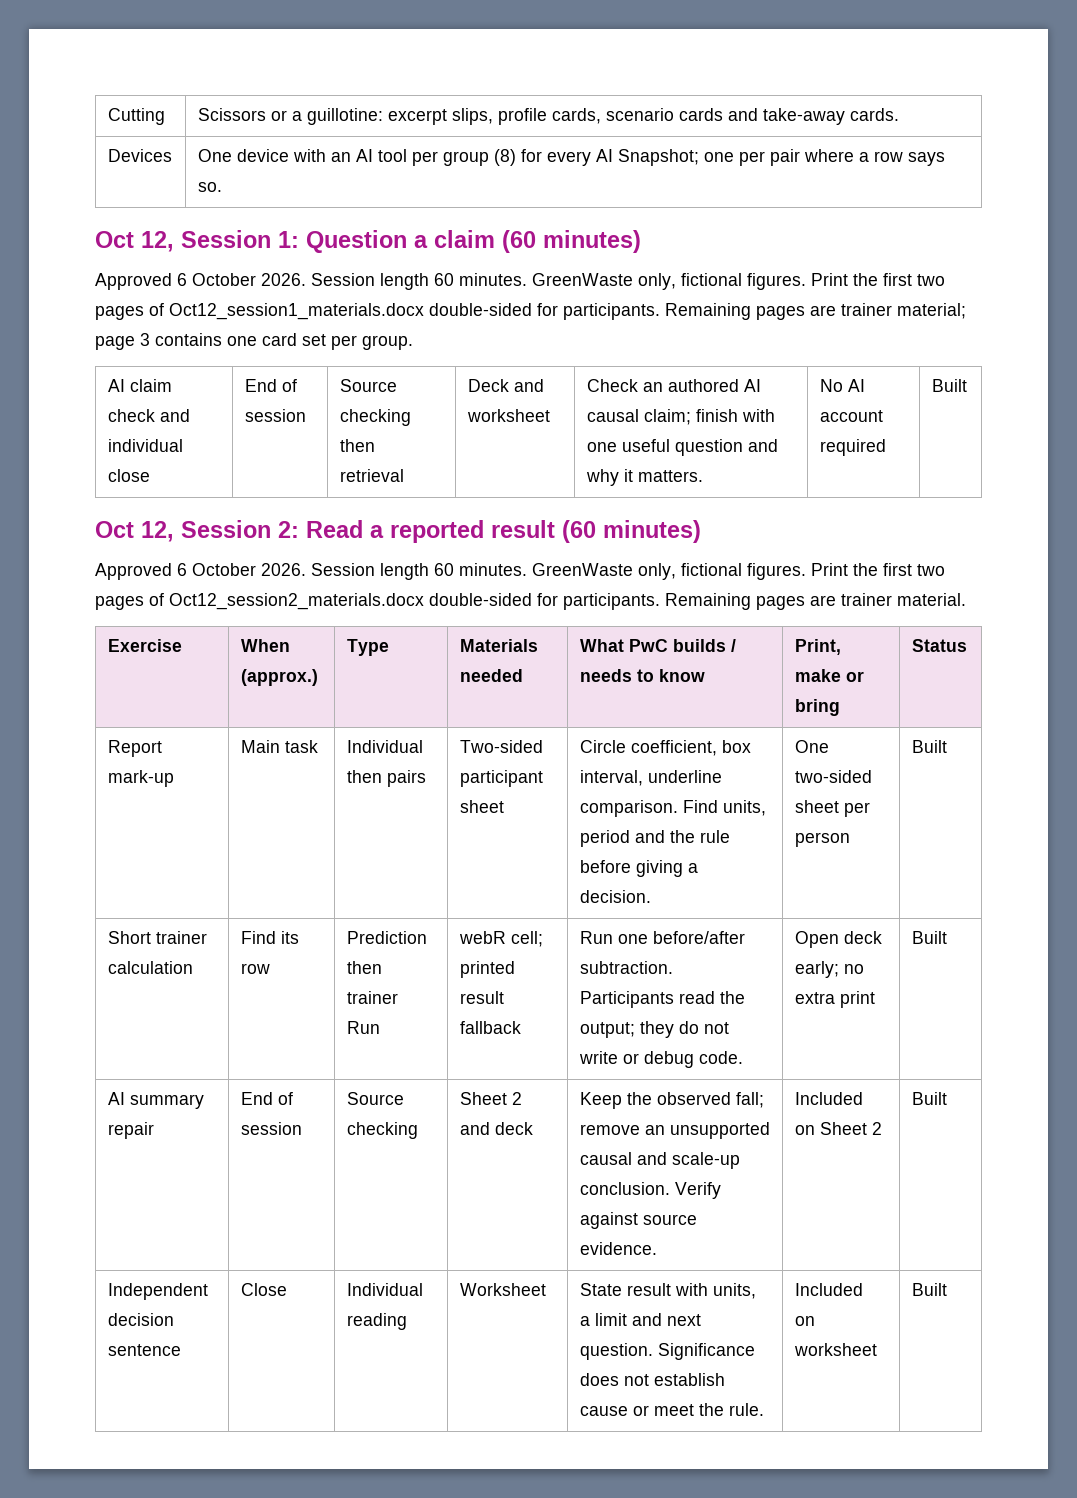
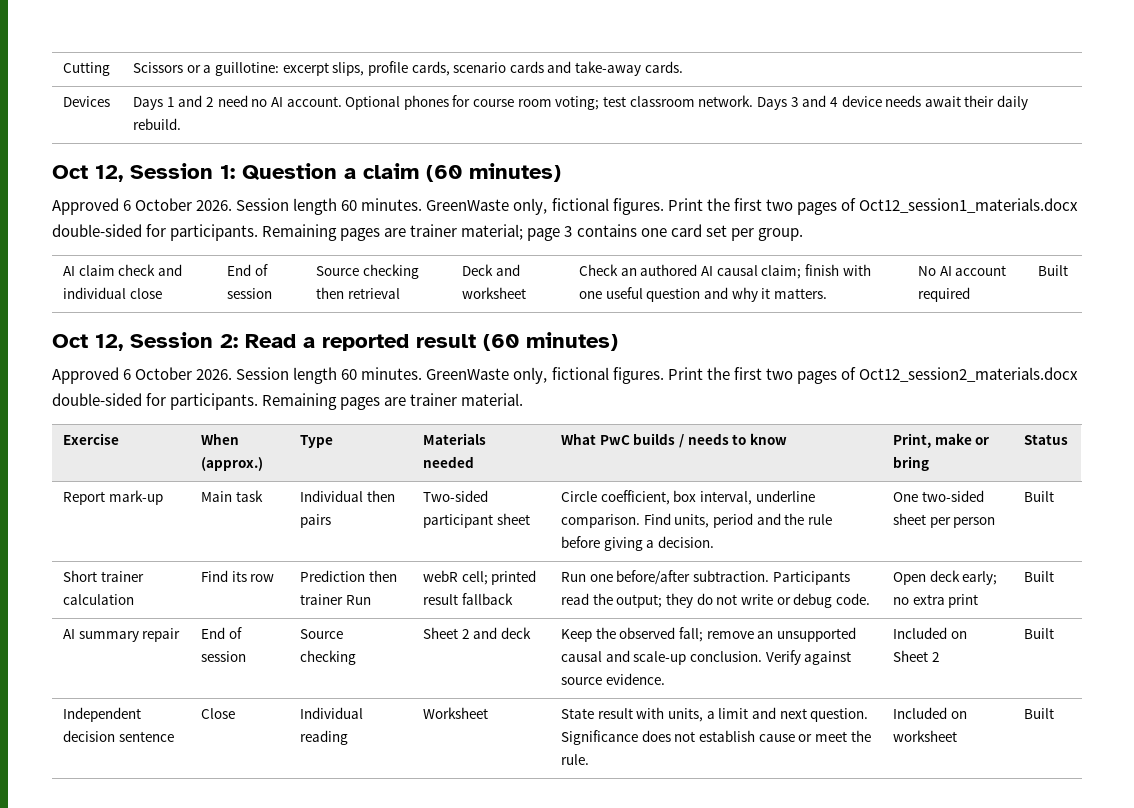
[197,149,945,166] [197,182,222,192] One device with an AI tool per group (8) for every AI Snapshot; one per pair where a row says so. -> [133,95,1029,110] [133,118,182,130] Days 1 and 2 need no AI account. Optional phones for course room voting; test classroom network. Days 3 and 4 device needs await their daily rebuild.

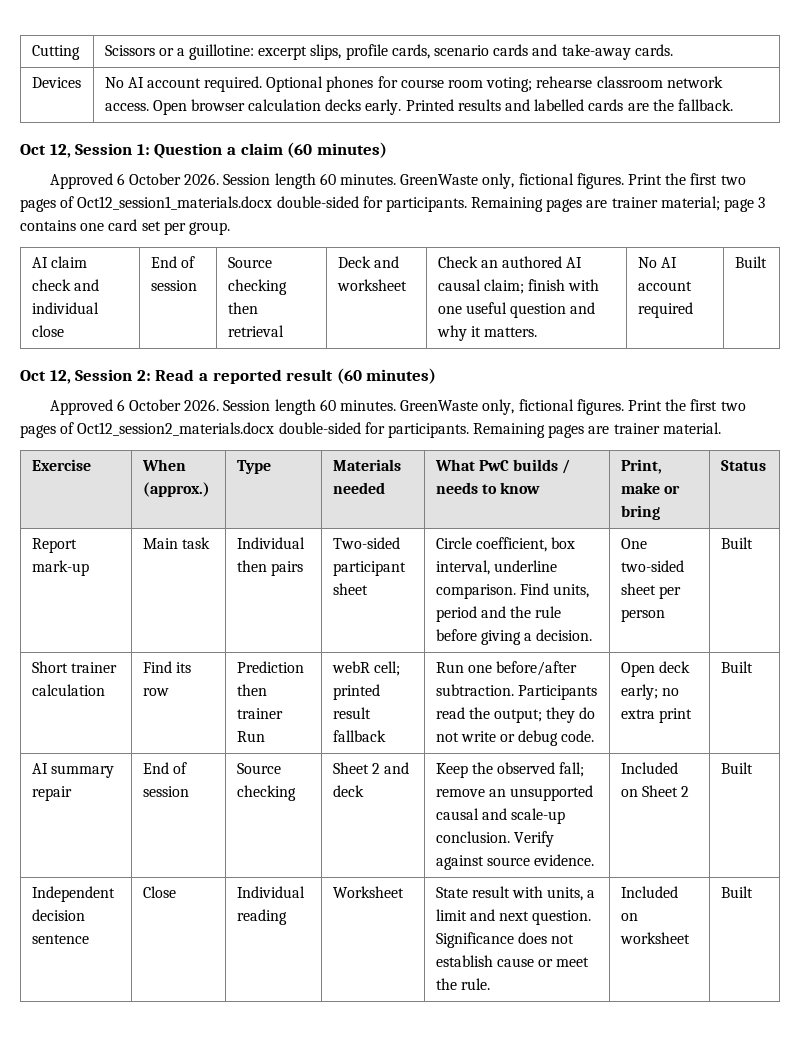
[133,95,342,110] Days 1 and 2 need no AI account. -> [104,76,263,92] No AI account required.
[603,95,1029,110] [133,118,182,130] test classroom network. Days 3 and 4 device needs await their daily rebuild. -> [536,76,723,88] [104,99,733,115] rehearse classroom network access. Open browser calculation decks early. Printed results and labelled cards are the fallback.

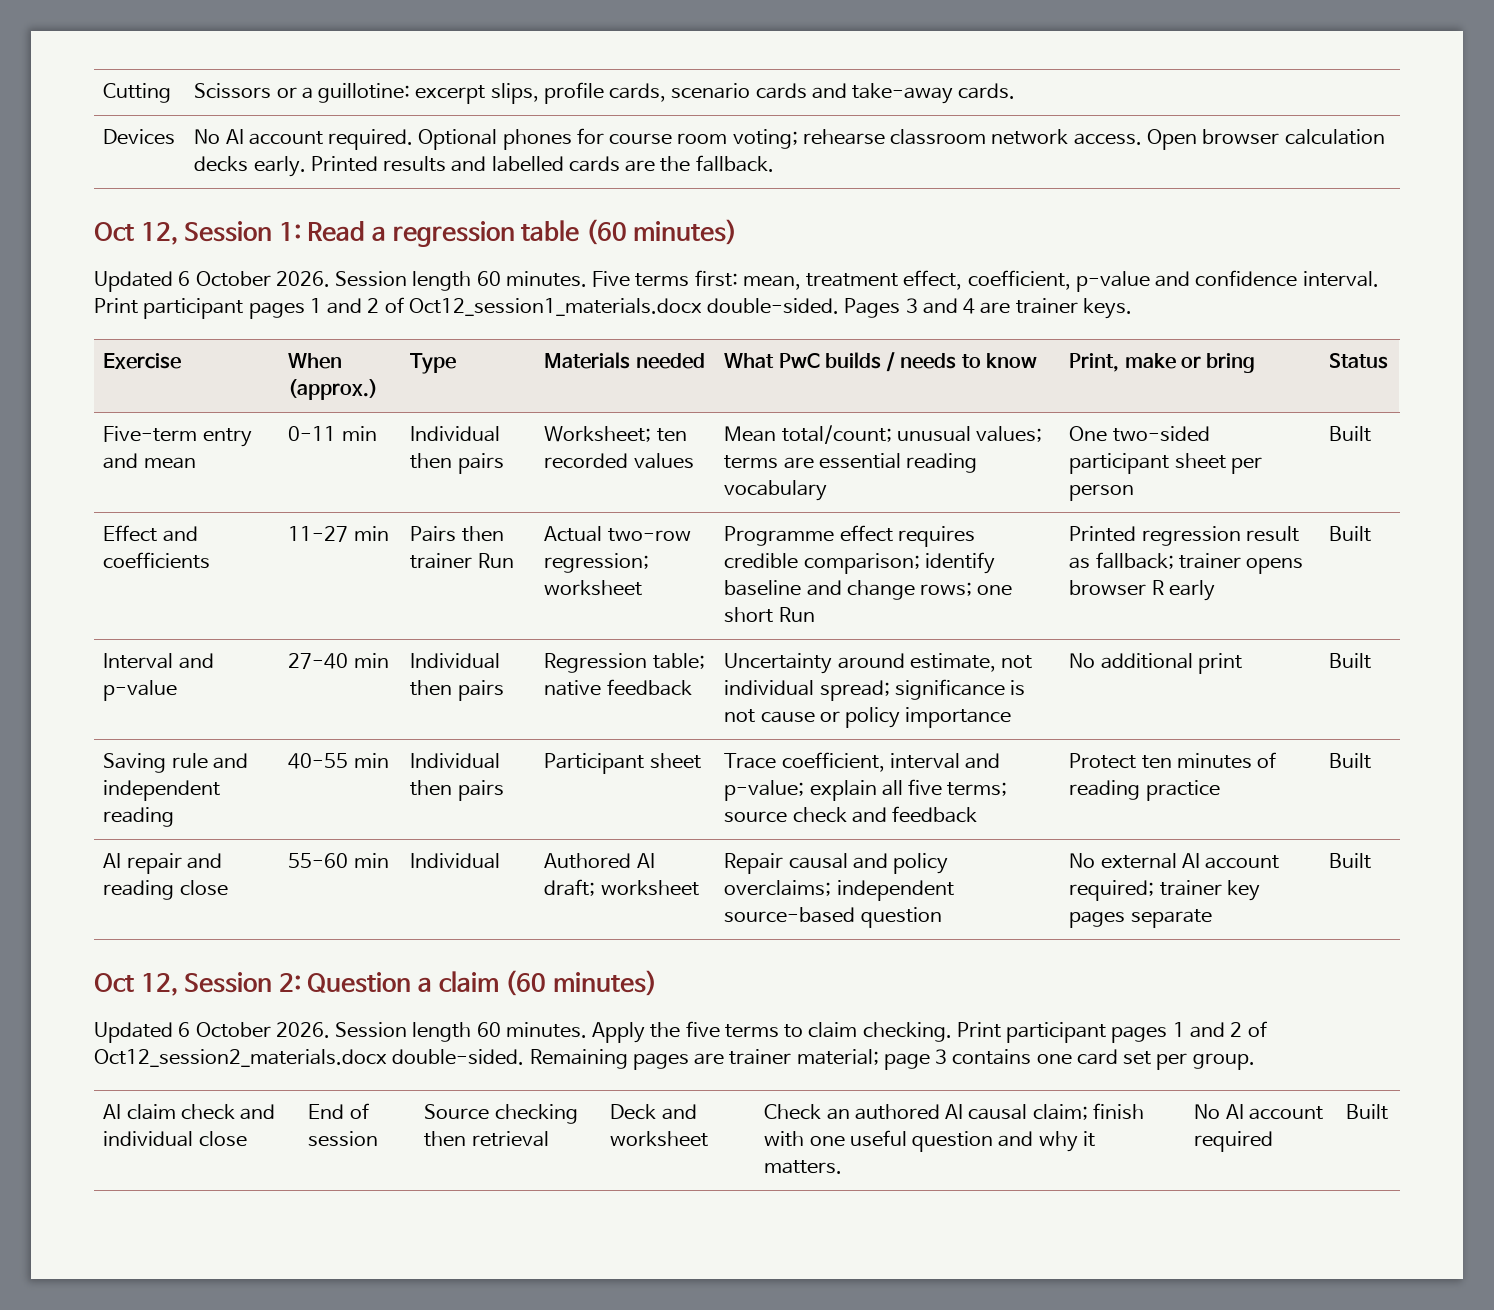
[154,142,387,159] [49,173,746,189] [20,196,467,212] Question a claim (60 minutes) // Approved 6 October 2026. Session length 60 minutes. GreenWaste only, fictional figures. Print the first two pages of Oct12_session1_materials.docx double-sided for participants. -> [307,219,738,247] [94,270,1379,292] [94,297,1132,319] [103,353,182,369] [288,353,343,369] [288,379,379,400] [410,353,457,374] [544,352,705,369] [724,352,1037,372] [1069,353,1256,373] [1329,353,1389,369] [103,426,252,447] [103,453,196,469] [288,426,377,441] [410,426,501,442] [410,453,504,474] [544,426,687,442] [544,453,694,469] [724,425,1043,444] [724,453,978,473] [724,480,828,501] [1069,426,1210,442] [1069,453,1262,474] [1069,484,1135,501] [1329,426,1372,442] [103,525,198,542] [103,552,211,569] [288,526,389,542] [410,526,504,542] [410,553,514,569] [544,526,691,542] [544,553,650,573] [544,580,643,596] [724,525,975,547] [724,552,995,574] [724,580,1013,600] [724,607,815,623] [1069,526,1299,546] [1069,552,1304,574] [1069,580,1215,601] [1329,526,1372,542] [103,653,214,669] [103,680,178,701] [288,653,389,669] [410,653,501,669] [410,680,504,701] [544,653,705,673] [544,679,692,696] [724,653,1033,674] [724,679,1026,701] [724,707,1012,728] [1069,653,1242,674] [1329,653,1372,669] [103,753,248,773] [103,780,221,801] [103,807,175,827] [288,753,389,769] [410,753,501,769] [410,780,504,801] [544,753,701,774] [724,752,1001,772] [724,779,1008,801] [724,806,978,823] [1069,752,1277,769] [1069,780,1220,801] [1329,753,1372,769] [103,853,222,874] [103,880,228,900] [288,853,389,868] [410,853,501,869] [544,853,655,869] [544,879,699,896] [724,853,949,874] [724,880,954,901] [724,907,942,928] [1069,853,1280,869] [1069,880,1260,901] [1069,909,1212,928] [1329,853,1372,869] [94,970,657,996] [94,1021,1267,1043] [94,1049,525,1067] Read a regression table (60 minutes) // Updated 6 October 2026. Session length 60 minutes. Five terms first: mean, treatment effect, coefficient, p-value and confidence interval. Print participant pages 1 and 2 of Oct12_session1_materials.docx double-sided. Pages 3 and 4 are trainer keys. // Exercise | When (approx.) | Type | Materials needed | What PwC builds / needs to know | Print, make or bring | Status // Five-term entry and mean | 0-11 min | Individual then pairs | Worksheet; ten recorded values | Mean total/count; unusual values; terms are essential reading vocabulary | One two-sided participant sheet per person | Built // Effect and coefficients | 11-27 min | Pairs then trainer Run | Actual two-row regression; worksheet | Programme effect requires credible comparison; identify baseline and change rows; one short Run | Printed regression result as fallback; trainer opens browser R early | Built // Interval and p-value | 27-40 min | Individual then pairs | Regression table; native feedback | Uncertainty around estimate, not individual spread; significance is not cause or policy importance | No additional print | Built // Saving rule and independent reading | 40-55 min | Individual then pairs | Participant sheet | Trace coefficient, interval and p-value; explain all five terms; source check and feedback | Protect ten minutes of reading practice | Built // AI repair and reading close | 55-60 min | Individual | Authored AI draft; worksheet | Repair causal and policy overclaims; independent source-based question | No external AI account required; trainer key pages separate | Built // Oct 12, Session 2: Question a claim (60 minutes) // Updated 6 October 2026. Session length 60 minutes. Apply the five terms to claim checking. Print participant pages 1 and 2 of Oct12_session2_materials.docx double-sided.
[20,368,437,384] [49,399,746,415] [20,422,721,438] [31,459,91,471] [141,459,186,471] [142,482,210,497] [236,460,271,474] [332,459,401,471] [332,482,385,494] [434,459,571,474] [435,482,540,494] [620,459,662,474] [620,482,680,494] [620,505,660,520] [720,460,766,471] [31,538,77,553] [31,560,89,576] [142,537,210,549] [236,537,305,549] [236,560,303,576] [332,537,400,549] [332,561,406,576] [332,583,368,595] [435,537,575,552] [435,560,557,575] [435,583,589,599] [435,606,562,622] [435,629,593,645] [620,538,647,549] [620,560,684,572] [620,583,681,599] [620,609,665,622] [720,537,753,549] [31,661,117,673] [31,684,105,696] [142,661,191,673] [142,688,169,696] [236,661,304,673] [236,684,267,696] [236,708,283,719] [236,731,265,742] [331,661,400,676] [332,684,380,700] [332,707,371,719] [332,730,386,742] [435,661,577,676] [435,684,597,700] [435,707,596,723] [435,730,595,746] [620,661,690,677] [620,684,679,700] [620,708,692,723] [720,661,753,673] [31,763,114,778] [31,786,72,801] [142,762,187,774] [142,786,189,797] [236,763,281,774] [236,785,296,801] [332,762,409,774] [332,785,364,797] [435,762,585,778] [435,785,593,801] [435,808,565,824] [435,831,554,847] [435,854,594,870] [620,762,678,774] [620,785,689,797] [720,762,753,774] [31,886,115,902] [31,909,85,921] [31,934,89,944] [142,886,176,898] [236,886,305,898] [236,909,287,925] [332,886,404,898] [435,886,596,901] [435,909,592,925] [435,932,574,948] [435,955,590,967] [435,978,490,990] [620,886,678,898] [620,913,638,921] [619,932,690,944] [720,886,753,898] // Oct 12, Session 2: Read a reported result (60 minutes) // Approved 6 October 2026. Session length 60 minutes. GreenWaste only, fictional figures. Print the first two pages of Oct12_session2_materials.docx double-sided for participants. Remaining pages are trainer material. // Exercise | When (approx.) | Type | Materials needed | What PwC builds / needs to know | Print, make or bring | Status // Report mark-up | Main task | Individual then pairs | Two-sided participant sheet | Circle coefficient, box interval, underline comparison. Find units, period and the rule before giving a decision. | One two-sided sheet per person | Built // Short trainer calculation | Find its row | Prediction then trainer Run | webR cell; printed result fallback | Run one before/after subtraction. Participants read the output; they do not write or debug code. | Open deck early; no extra print | Built // AI summary repair | End of session | Source checking | Sheet 2 and deck | Keep the observed fall; remove an unsupported causal and scale-up conclusion. Verify against source evidence. | Included on Sheet 2 | Built // Independent decision sentence | Close | Individual reading | Worksheet | State result with units, a limit and next question. Significance does not establish cause or meet the rule. | Included on worksheet | Built -> (1389, 1112) none

